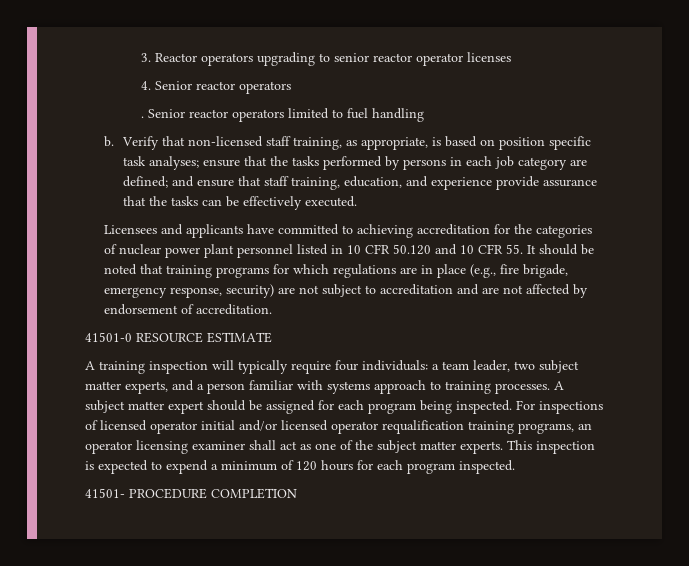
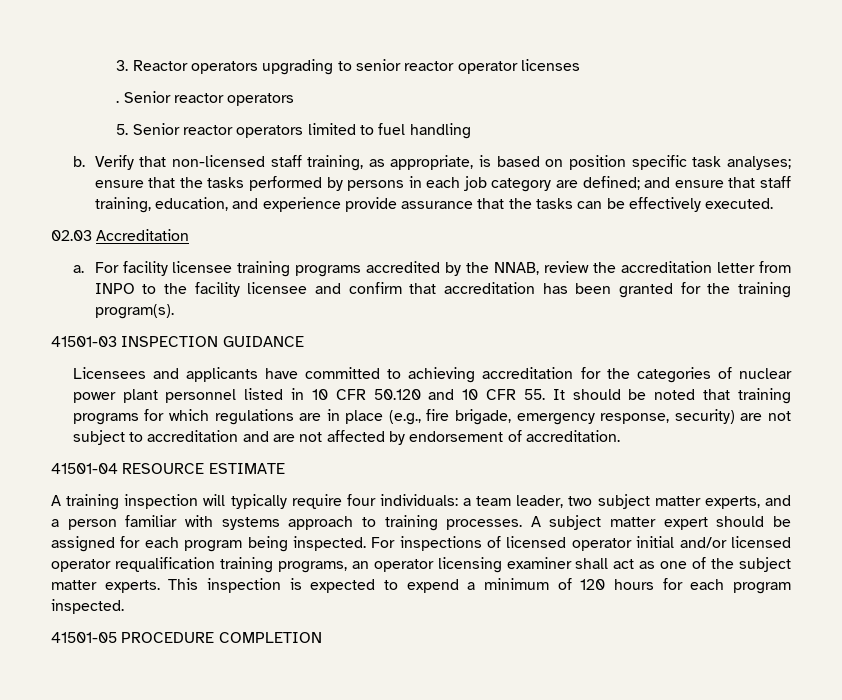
[141,81,152,90] 4. -> [116,100,120,103] .
[141,116,145,118] . -> [116,124,129,135] 5.
(357, 201) none -> [51,229,190,241] [72,261,792,277] [94,282,791,298] [94,304,174,319] [51,336,304,347] // 02.03 Accreditation // a. For facility licensee training programs accredited by the NNAB, review the accreditation letter from INPO to the facility licensee and confirm that accreditation has been granted for the training program(s). // 41501-03 INSPECTION GUIDANCE
[85,332,132,342] 41501-0 -> [51,463,118,474] 41501-04
[85,488,125,498] 41501- -> [51,632,117,643] 41501-05

